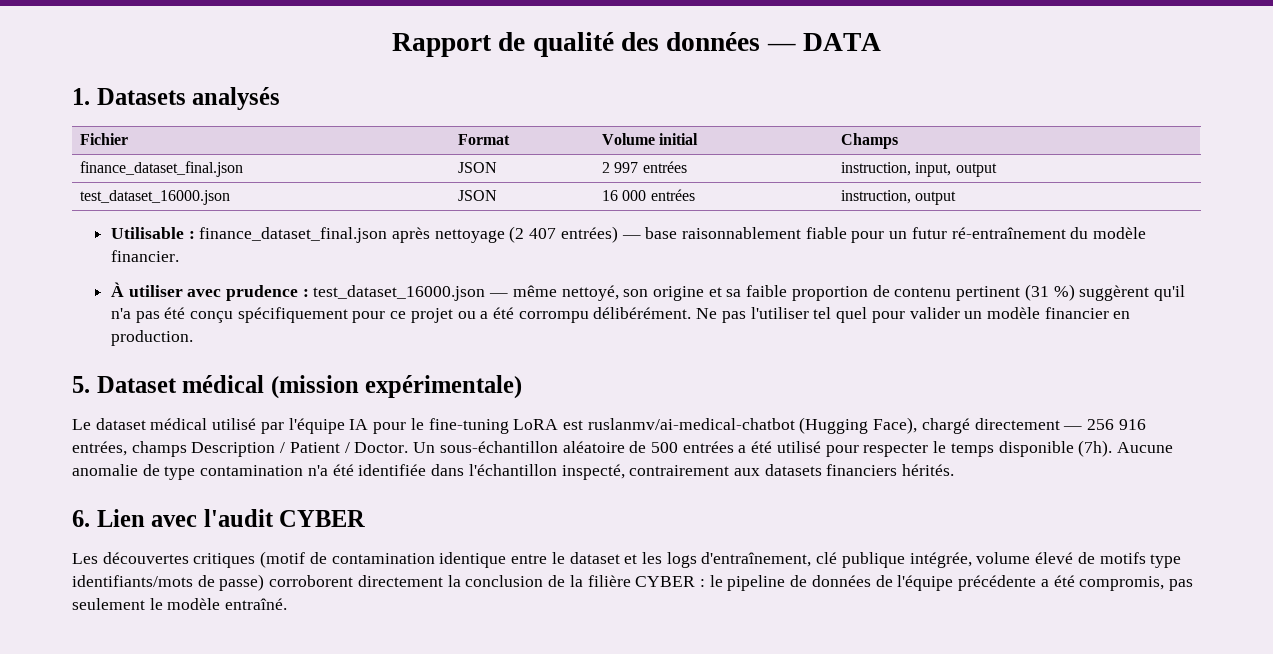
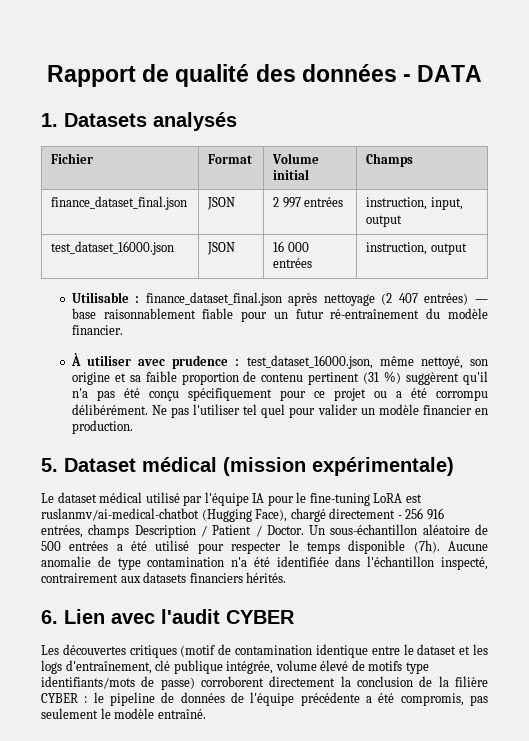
[766,43,796,51] — -> [402,74,411,82] -
[313,285,509,301] test_dataset_16000.json — -> [246,355,373,369] test_dataset_16000.json,
[1063,426,1083,430] — -> [397,515,402,519] -

